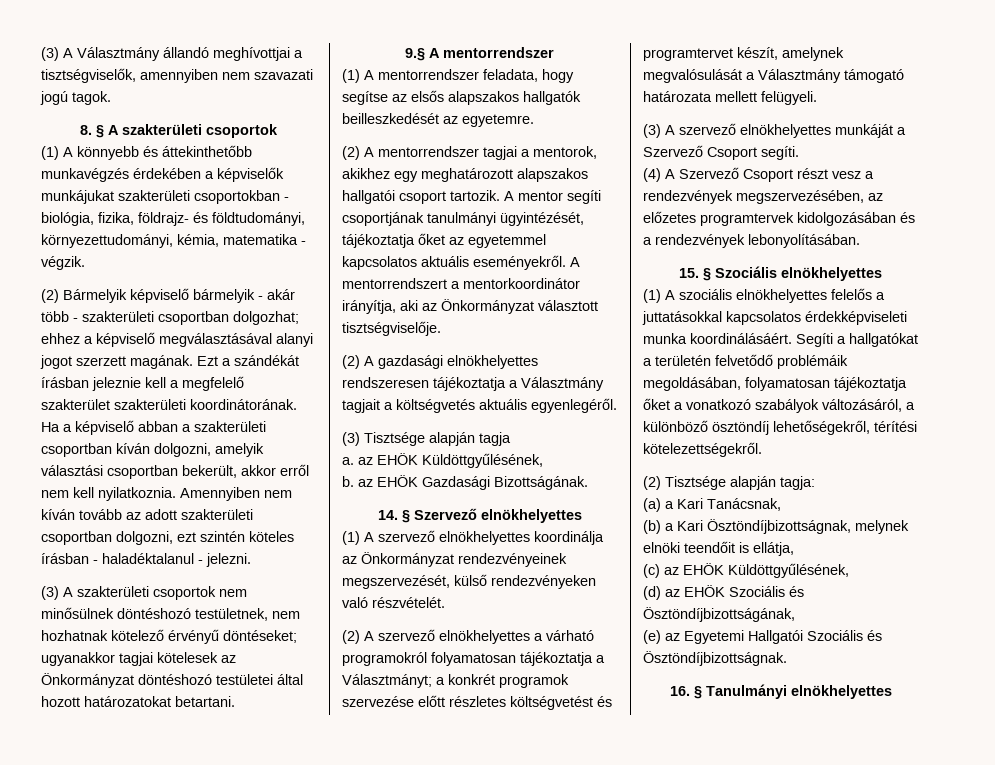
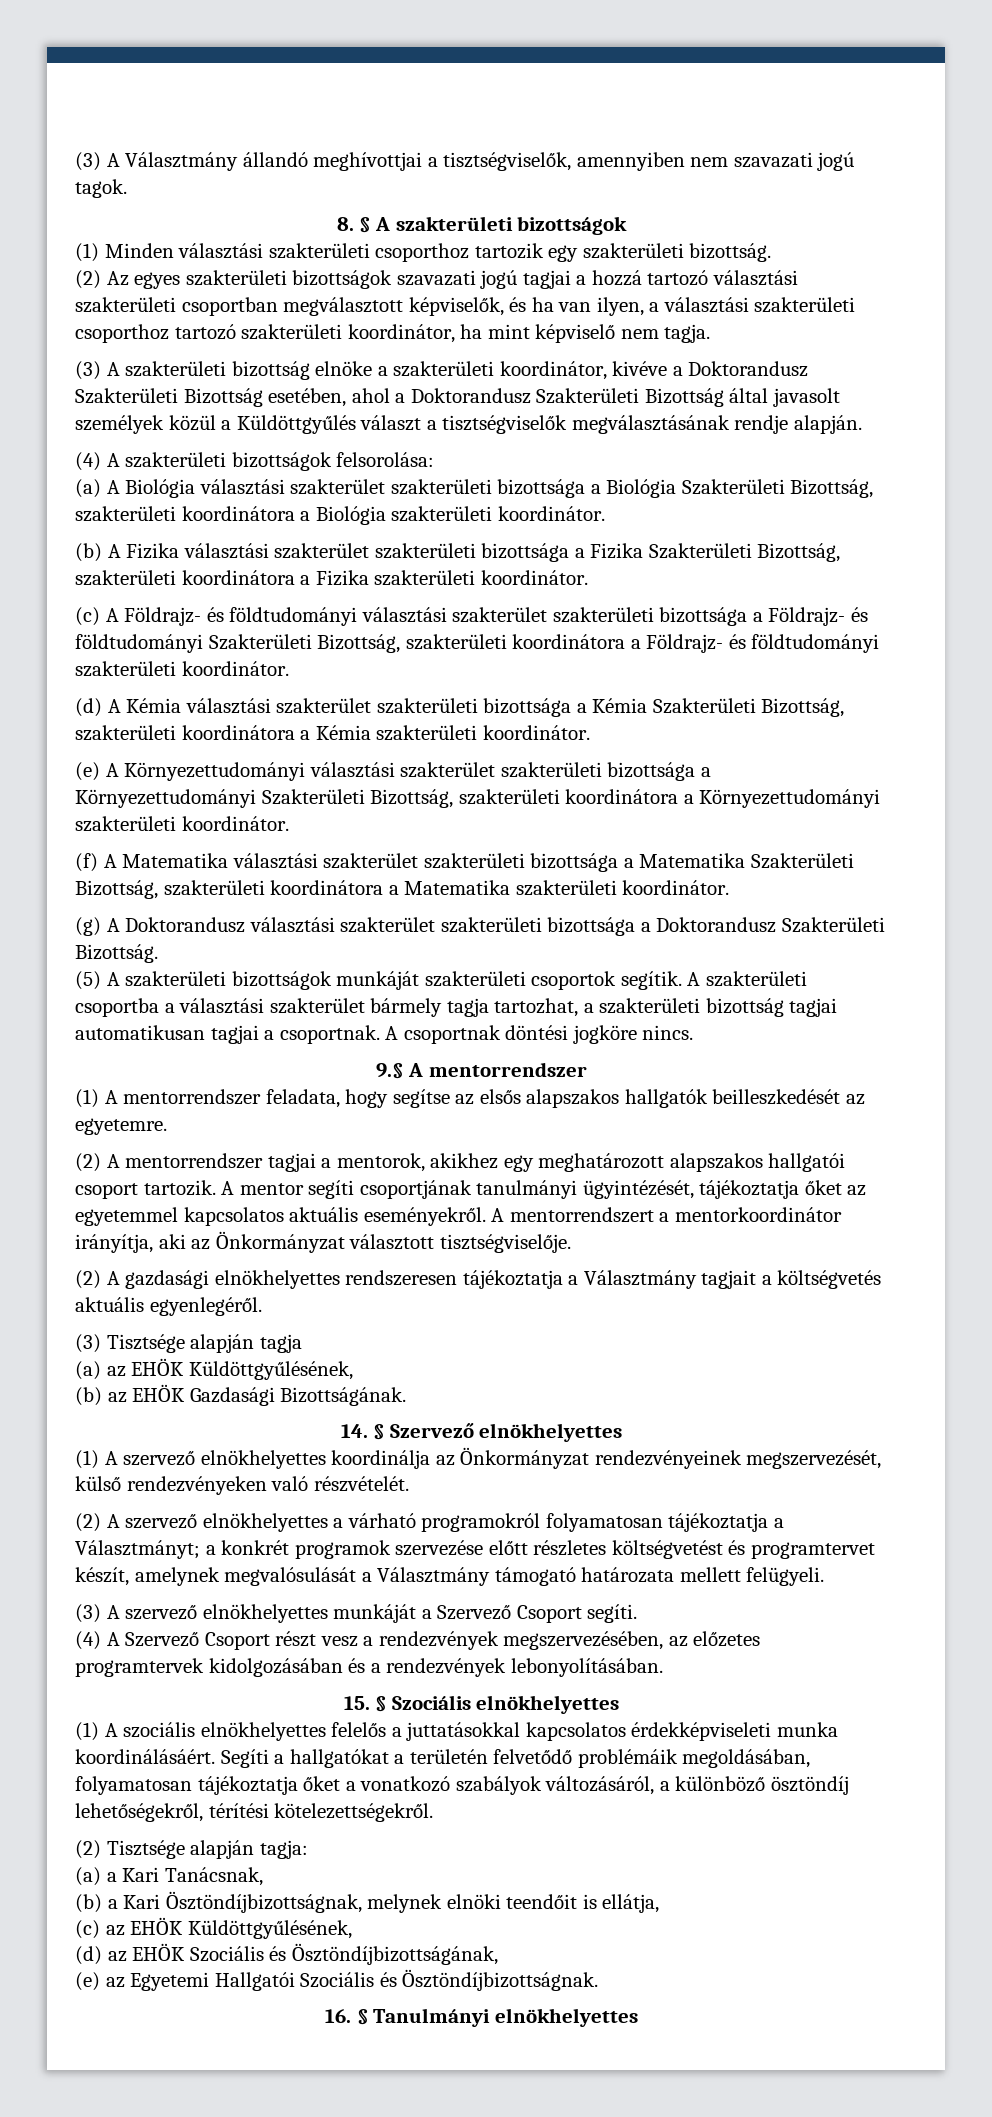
[206,124,278,138] [41,145,252,160] [41,167,284,182] [41,190,289,204] [41,212,305,226] [41,234,306,248] [41,256,85,270] [41,288,295,303] [41,311,299,325] [41,332,313,347] [40,355,299,369] [41,376,244,391] [41,399,297,410] [41,420,266,435] [41,443,264,457] [41,464,309,479] [41,487,292,501] [41,509,253,520] [41,531,294,545] [41,553,251,567] [41,586,247,600] [41,607,300,621] [41,629,297,644] [41,652,236,666] [41,673,303,688] [41,696,235,707] csoportok // (1) A könnyebb és áttekinthetőbb munkavégzés érdekében a képviselők munkájukat szakterületi csoportokban - biológia, fizika, földrajz- és földtudományi, környezettudományi, kémia, matematika - végzik. // (2) Bármelyik képviselő bármelyik - akár több - szakterületi csoportban dolgozhat; ehhez a képviselő megválasztásával alanyi jogot szerzett magának. Ezt a szándékát írásban jeleznie kell a megfelelő szakterület szakterületi koordinátorának. Ha a képviselő abban a szakterületi csoportban kíván dolgozni, amelyik választási csoportban bekerült, akkor erről nem kell nyilatkoznia. Amennyiben nem kíván tovább az adott szakterületi csoportban dolgozni, ezt szintén köteles írásban - haladéktalanul - jelezni. // (3) A szakterületi csoportok nem minősülnek döntéshozó testületnek, nem hozhatnak kötelező érvényű döntéseket; ugyanakkor tagjai kötelesek az Önkormányzat döntéshozó testületei által hozott határozatokat betartani. -> [517,216,628,235] [75,243,772,262] [75,270,798,289] [75,297,856,316] [75,324,711,343] [75,361,809,380] [75,388,840,407] [75,415,862,434] [75,452,435,471] [75,479,874,498] [75,506,605,525] [75,543,841,562] [75,570,588,586] [75,607,868,626] [75,634,880,653] [75,661,289,677] [75,698,845,717] [75,725,590,741] [75,762,711,781] [75,789,881,808] [75,816,289,832] [75,853,854,872] [75,880,730,899] [75,917,885,936] [75,944,158,963] [75,971,807,990] [75,998,838,1017] [75,1025,694,1044] bizottságok // (1) Minden választási szakterületi csoporthoz tartozik egy szakterületi bizottság. // (2) Az egyes szakterületi bizottságok szavazati jogú tagjai a hozzá tartozó választási szakterületi csoportban megválasztott képviselők, és ha van ilyen, a választási szakterületi csoporthoz tartozó szakterületi koordinátor, ha mint képviselő nem tagja. // (3) A szakterületi bizottság elnöke a szakterületi koordinátor, kivéve a Doktorandusz Szakterületi Bizottság esetében, ahol a Doktorandusz Szakterületi Bizottság által javasolt személyek közül a Küldöttgyűlés választ a tisztségviselők megválasztásának rendje alapján. // (4) A szakterületi bizottságok felsorolása: // (a) A Biológia választási szakterület szakterületi bizottsága a Biológia Szakterületi Bizottság, szakterületi koordinátora a Biológia szakterületi koordinátor. // (b) A Fizika választási szakterület szakterületi bizottsága a Fizika Szakterületi Bizottság, szakterületi koordinátora a Fizika szakterületi koordinátor. // (c) A Földrajz- és földtudományi választási szakterület szakterületi bizottsága a Földrajz- és földtudományi Szakterületi Bizottság, szakterületi koordinátora a Földrajz- és földtudományi szakterületi koordinátor. // (d) A Kémia választási szakterület szakterületi bizottsága a Kémia Szakterületi Bizottság, szakterületi koordinátora a Kémia szakterületi koordinátor. // (e) A Környezettudományi választási szakterület szakterületi bizottsága a Környezettudományi Szakterületi Bizottság, szakterületi koordinátora a Környezettudományi szakterületi koordinátor. // (f) A Matematika választási szakterület szakterületi bizottsága a Matematika Szakterületi Bizottság, szakterületi koordinátora a Matematika szakterületi koordinátor. // (g) A Doktorandusz választási szakterület szakterületi bizottsága a Doktorandusz Szakterületi Bizottság. // (5) A szakterületi bizottságok munkáját szakterületi csoportok segítik. A szakterületi csoportba a választási szakterület bármely tagja tartozhat, a szakterületi bizottság tagjai automatikusan tagjai a csoportnak. A csoportnak döntési jogköre nincs.
[342,453,543,468] [342,476,354,487] a. az EHÖK Küldöttgyűlésének, // b. -> [75,1358,353,1380] [75,1387,102,1406] (a) az EHÖK Küldöttgyűlésének, // (b)

